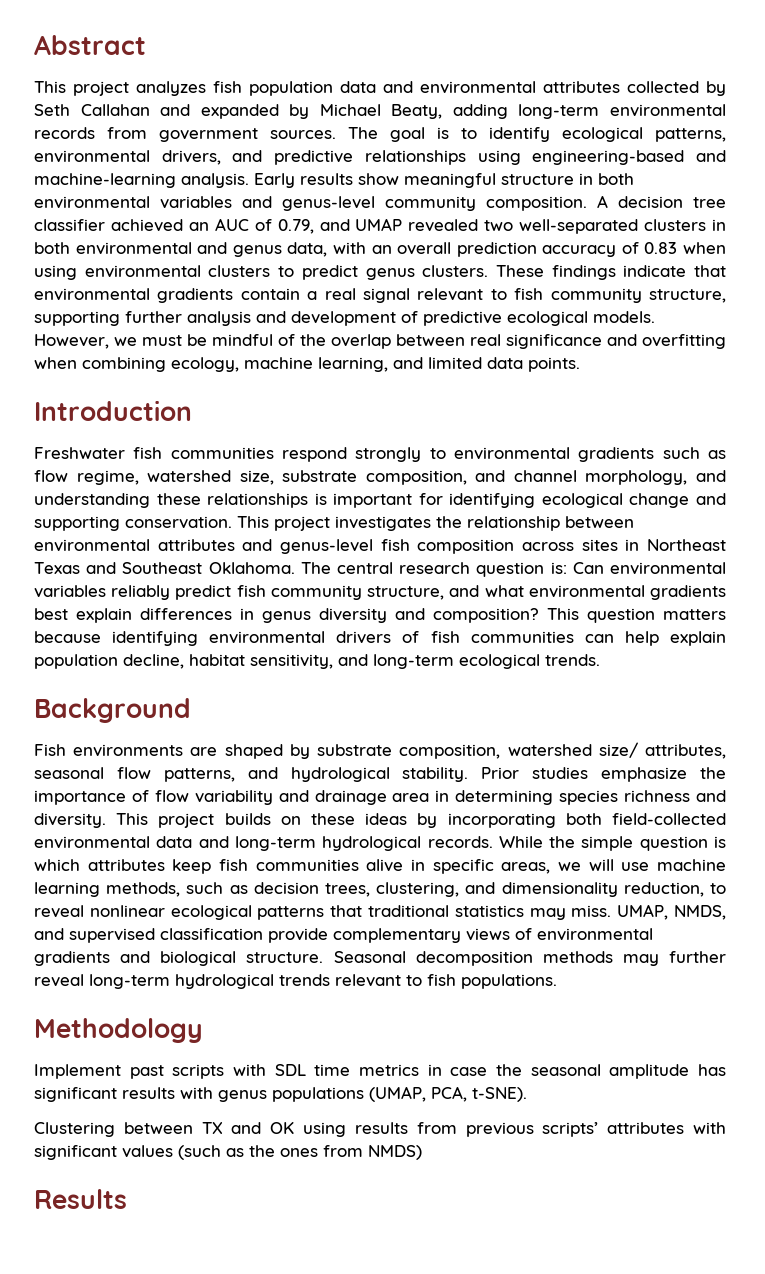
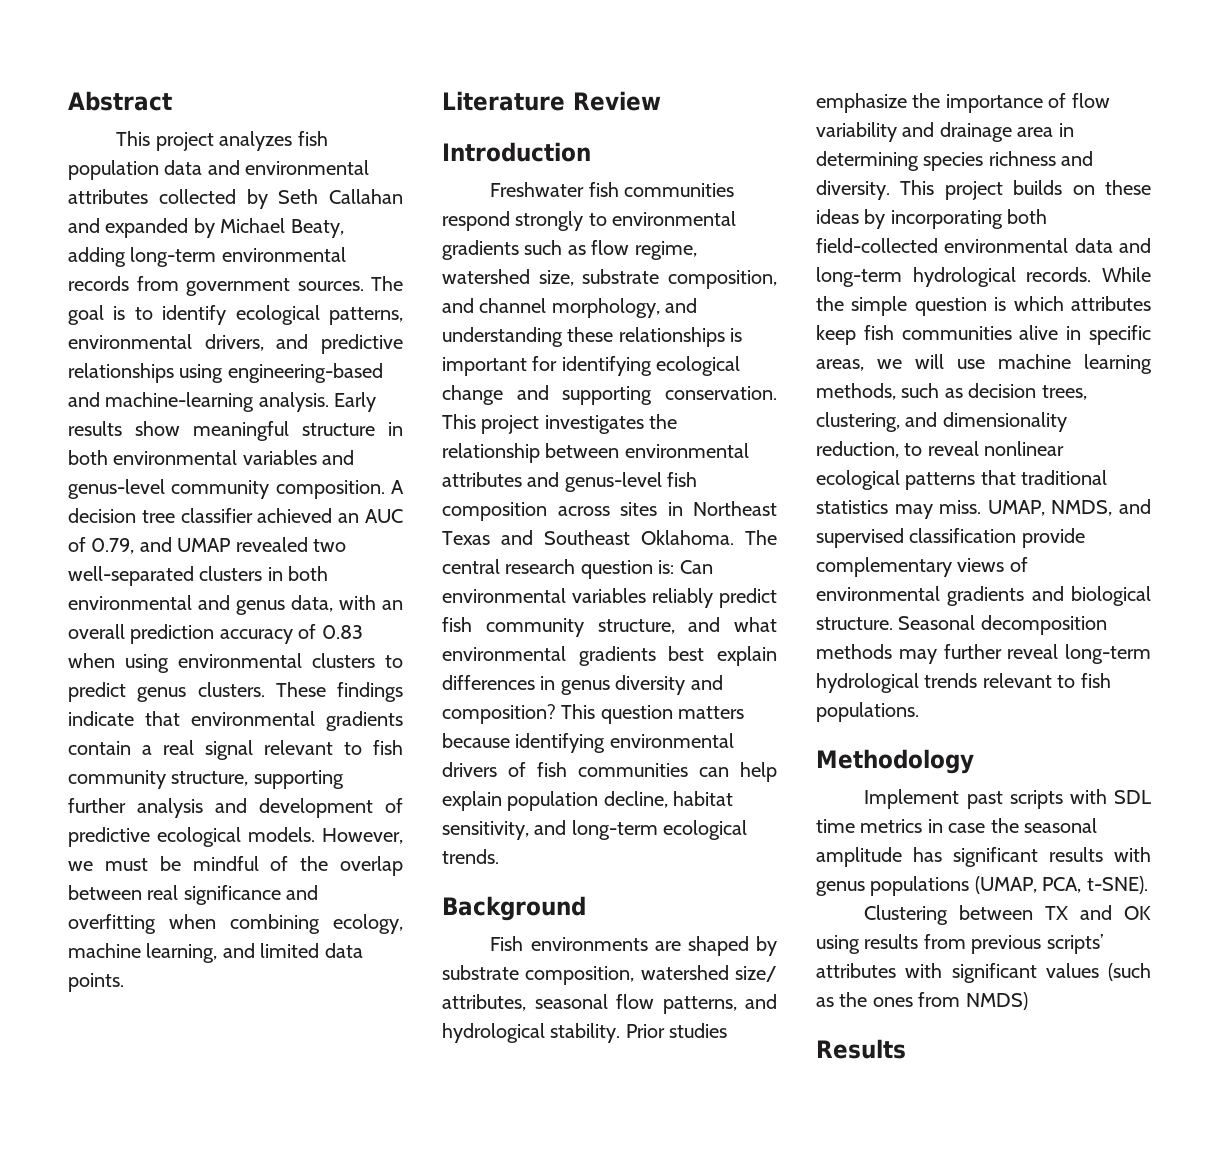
(580, 364) none -> [442,91,661,111] // Literature Review

